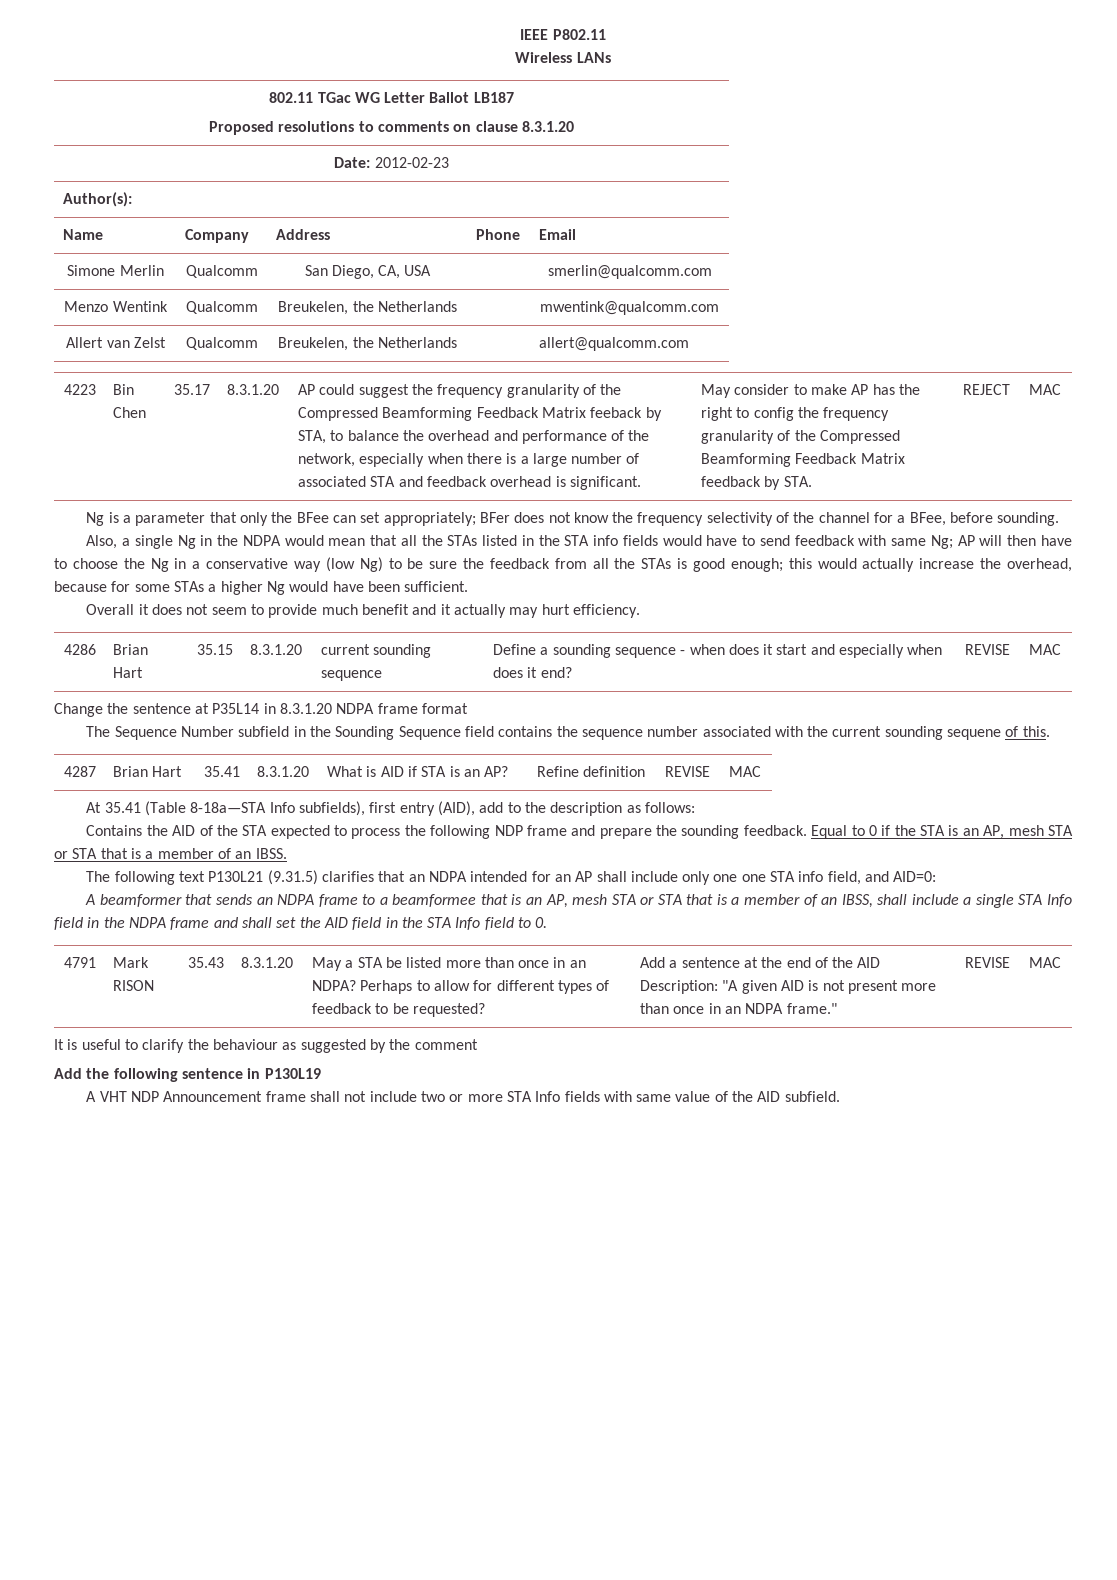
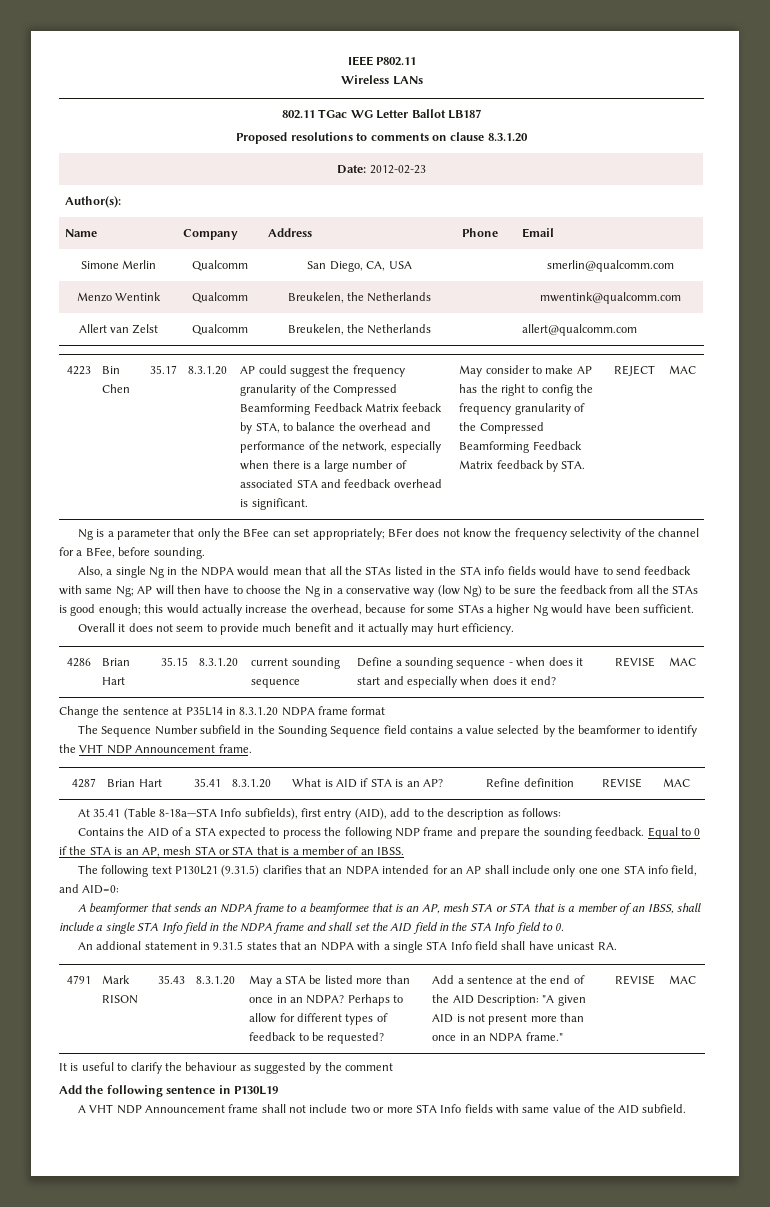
[556,726,1050,740] the sequence number associated with the current sounding sequene of this. -> [456,725,698,737] [59,744,252,754] a value selected by the beamformer to identify the VHT NDP Announcement frame.
[216,825,238,836] the -> [185,830,192,836] a
(548, 922) none -> [77,941,617,953] // An addional statement in 9.31.5 states that an NDPA with a single STA Info field shall have unicast RA.

